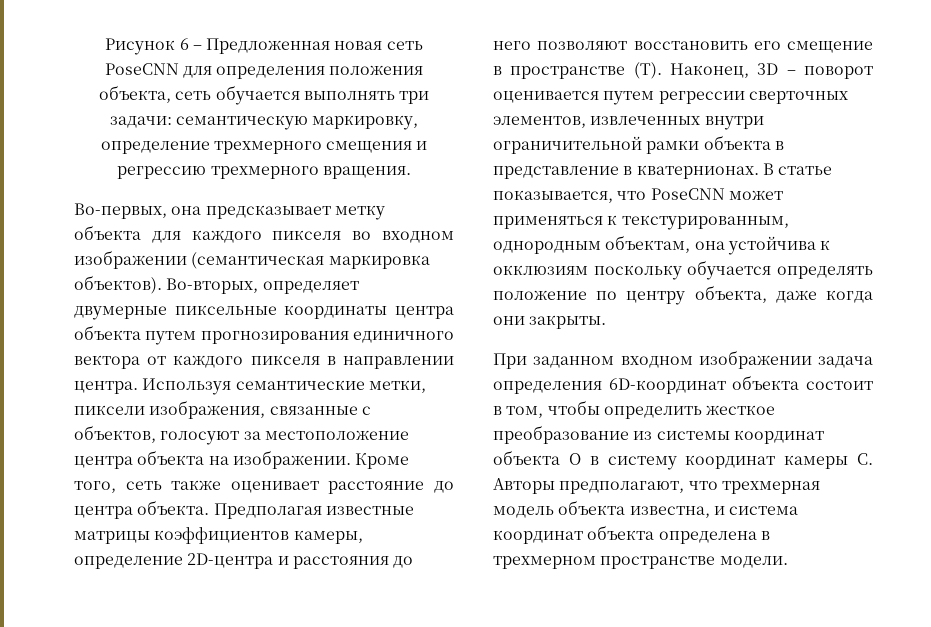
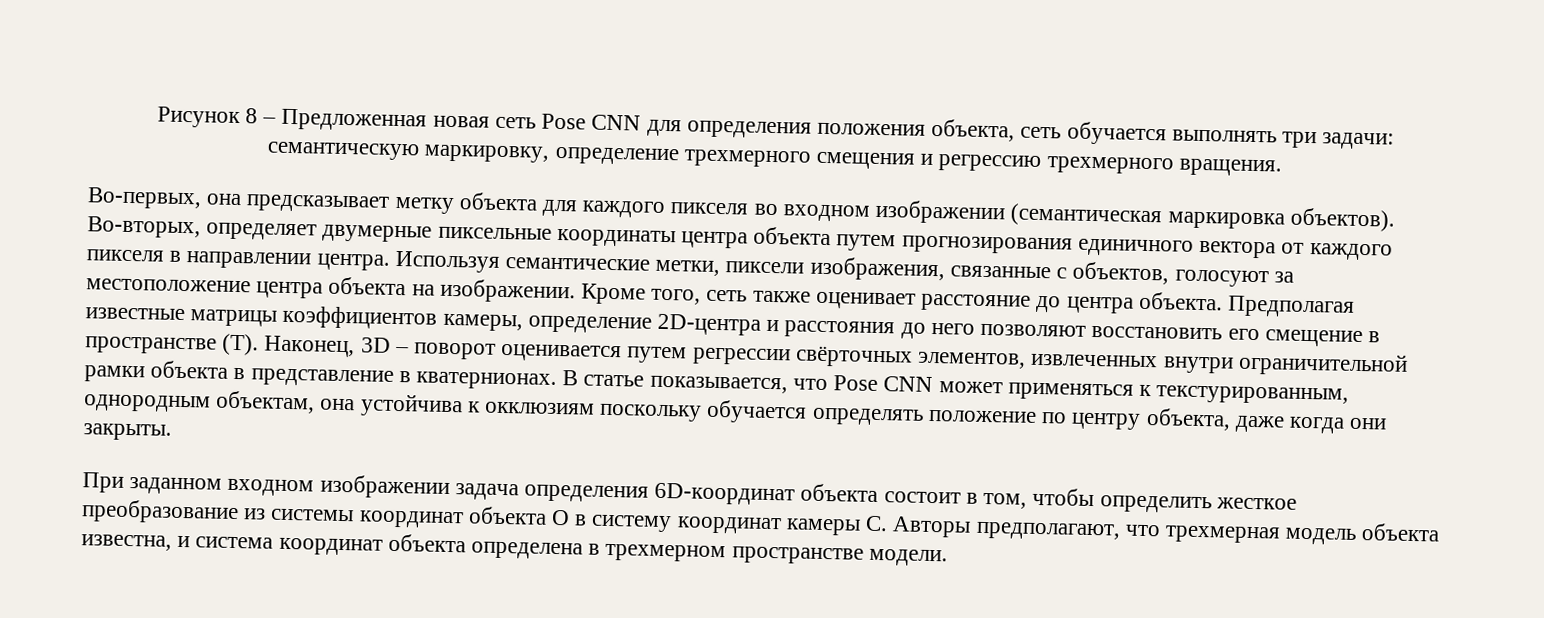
[179,38,189,50] 6 -> [245,108,259,124] 8
[104,63,179,75] PoseCNN -> [541,113,642,131] Pose CNN
[748,91,848,104] сверточных -> [794,345,913,368] свёрточных
[650,188,725,200] PoseCNN -> [833,375,934,393] Pose CNN

